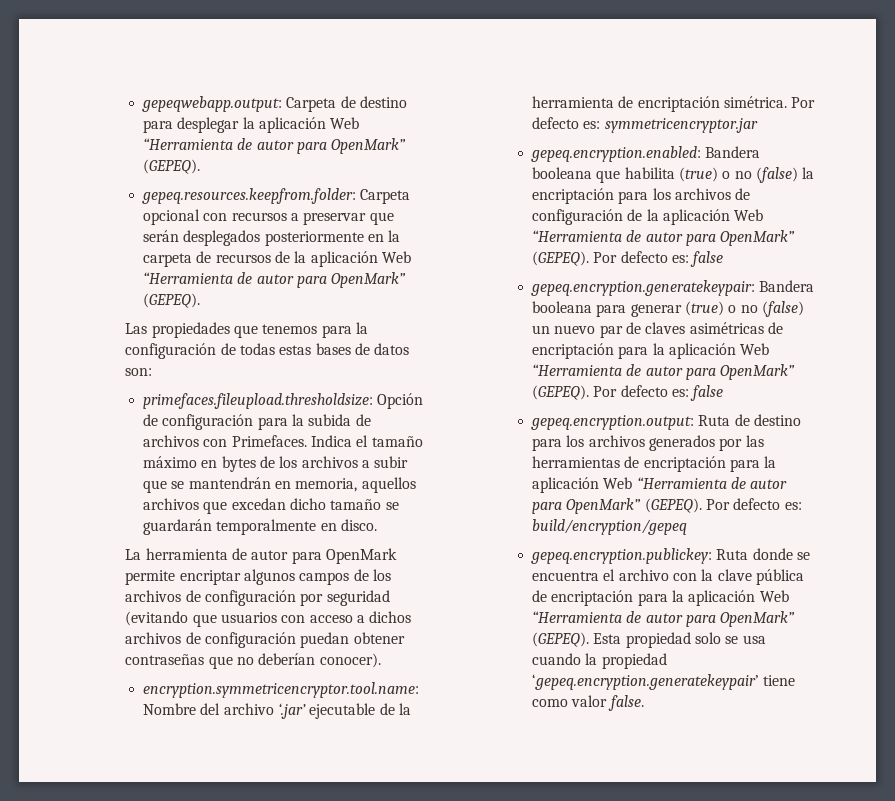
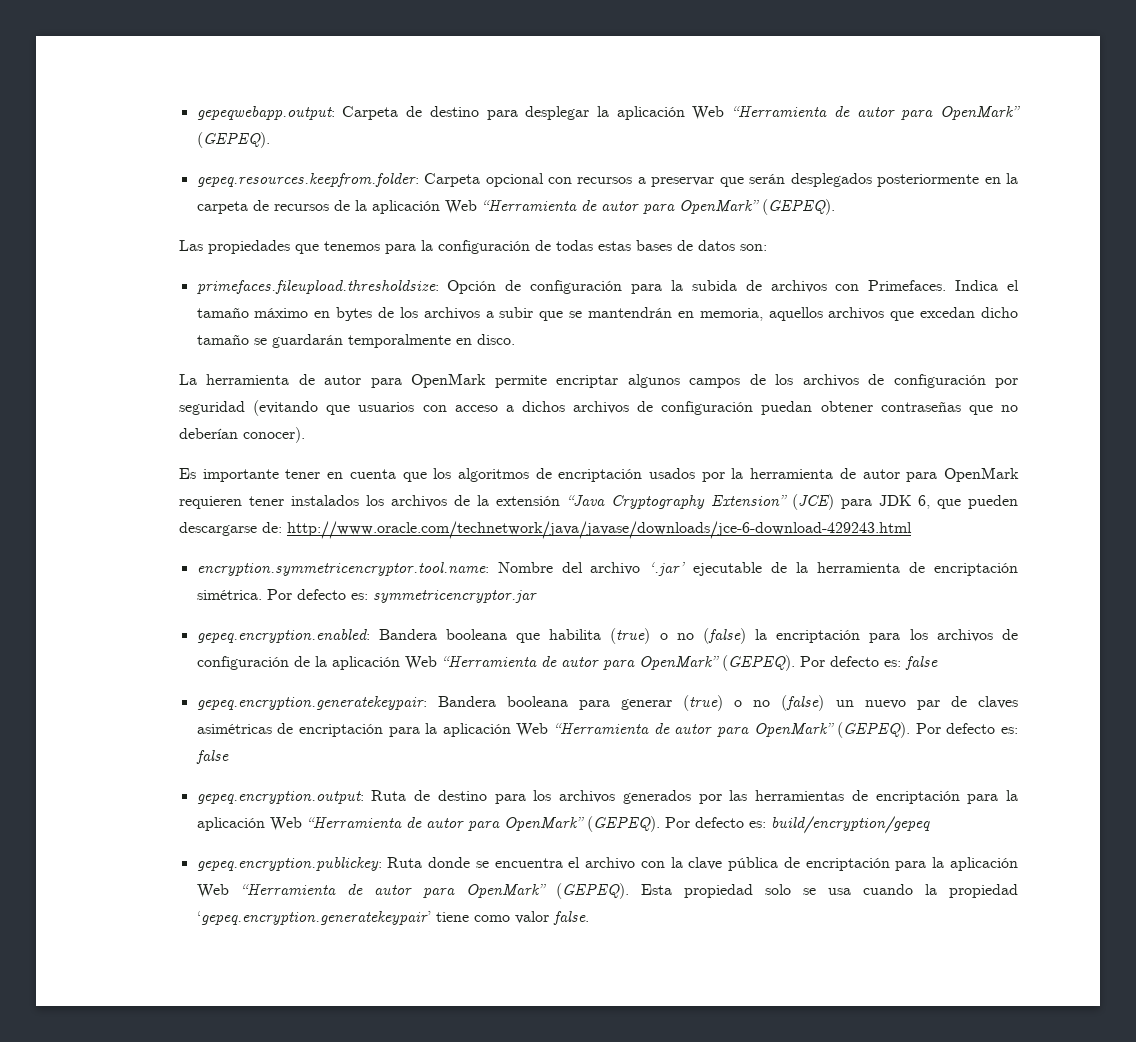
(381, 660) none -> [179,467,1020,482] [179,494,1019,510] [179,521,913,539] // Es importante tener en cuenta que los algoritmos de encriptación usados por la herramienta de autor para OpenMark requieren tener instalados los archivos de la extensión “Java Cryptography Extension” (JCE) para JDK 6, que pueden descargarse de: http://www.oracle.com/technetwork/java/javase/downloads/jce-6-download-429243.html

